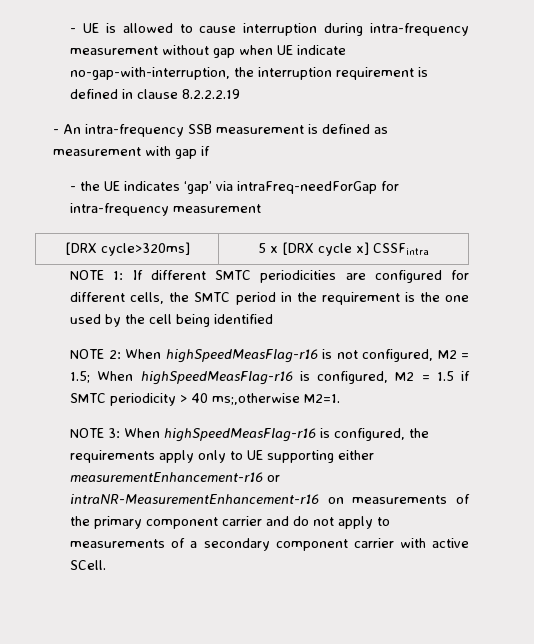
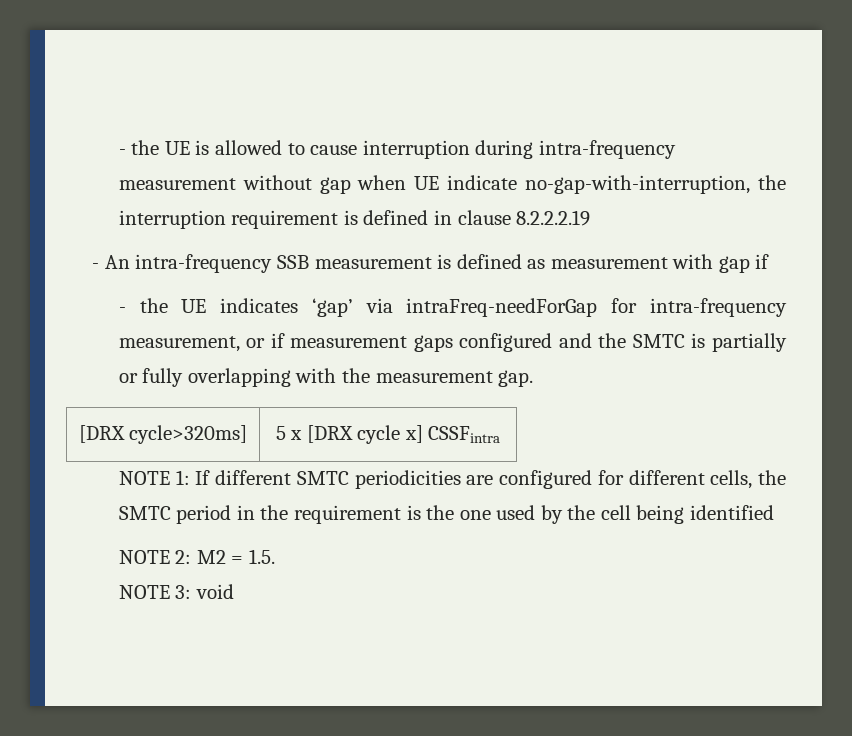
[70,28,77,33] - -> [118,140,160,155] - the
[173,204,262,213] measurement -> [118,333,787,352] [118,368,534,387] measurement, or if measurement gaps configured and the SMTC is partially or fully overlapping with the measurement gap.
[125,349,470,363] [70,371,471,385] [70,393,341,406] [70,428,430,442] [70,450,375,463] [70,472,281,482] [70,494,470,504] [70,516,391,529] [70,538,469,551] [70,560,107,570] When highSpeedMeasFlag-r16 is not configured, M2 = 1.5; When highSpeedMeasFlag-r16 is configured, M2 = 1.5 if SMTC periodicity > 40 ms;,otherwise M2=1. // NOTE 3: When highSpeedMeasFlag-r16 is configured, the requirements apply only to UE supporting either measurementEnhancement-r16 or intraNR-MeasurementEnhancement-r16 on measurements of the primary component carrier and do not apply to measurements of a secondary component carrier with active SCell. -> [196,549,275,564] [118,584,234,599] M2 = 1.5. // NOTE 3: void

